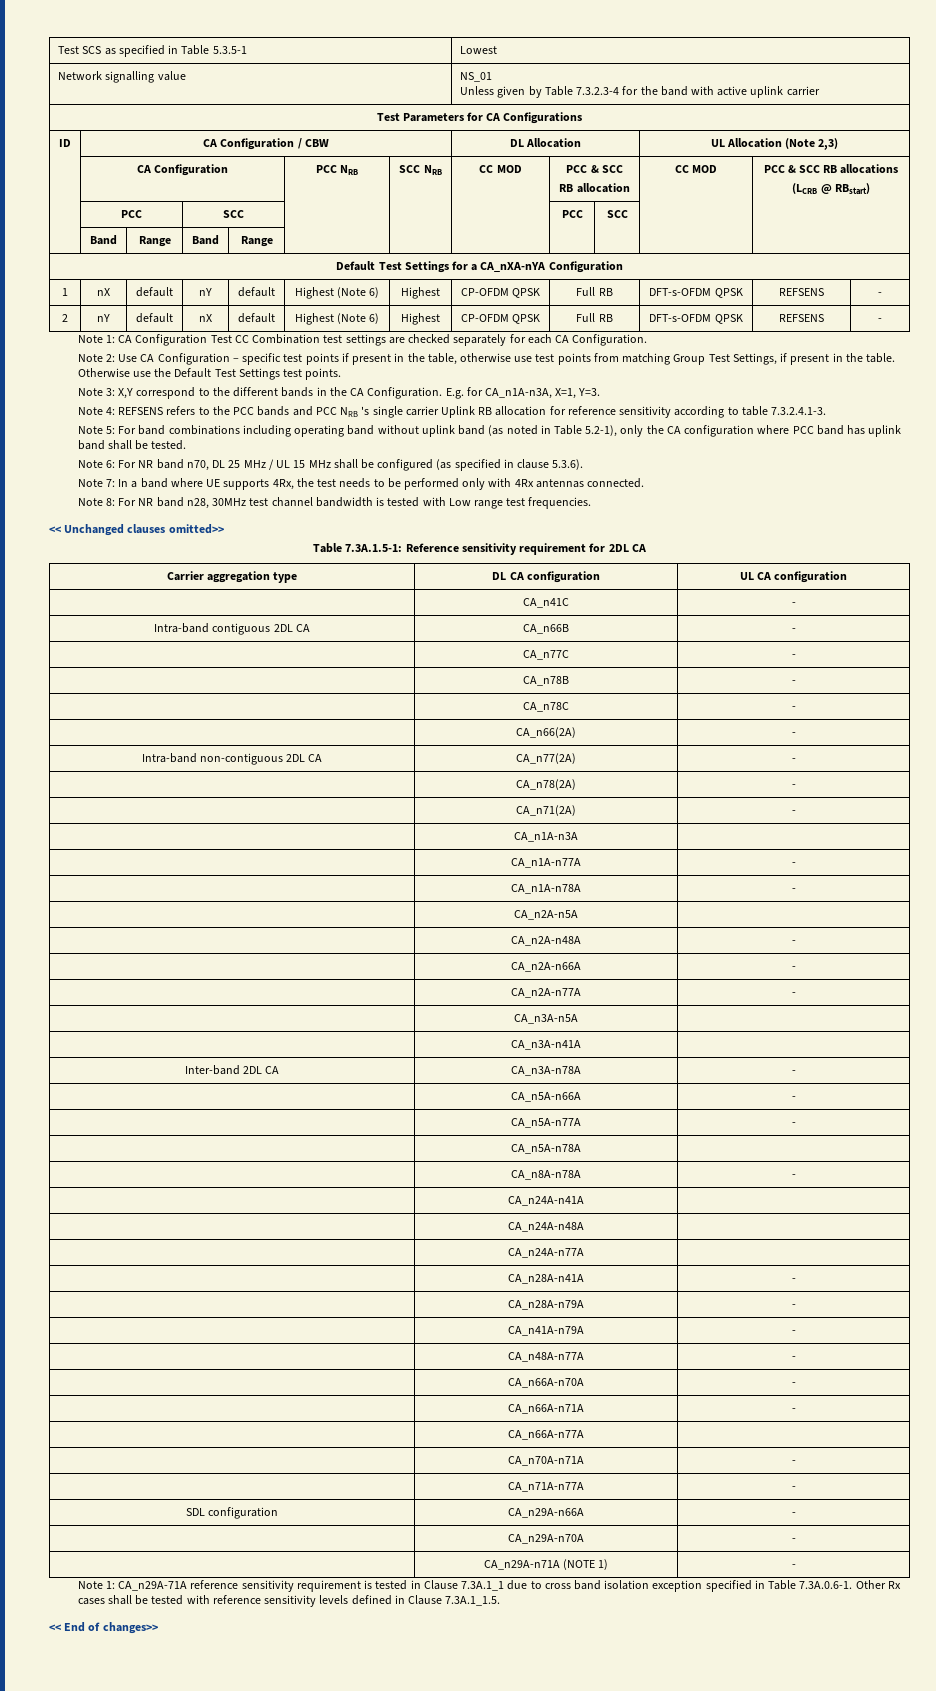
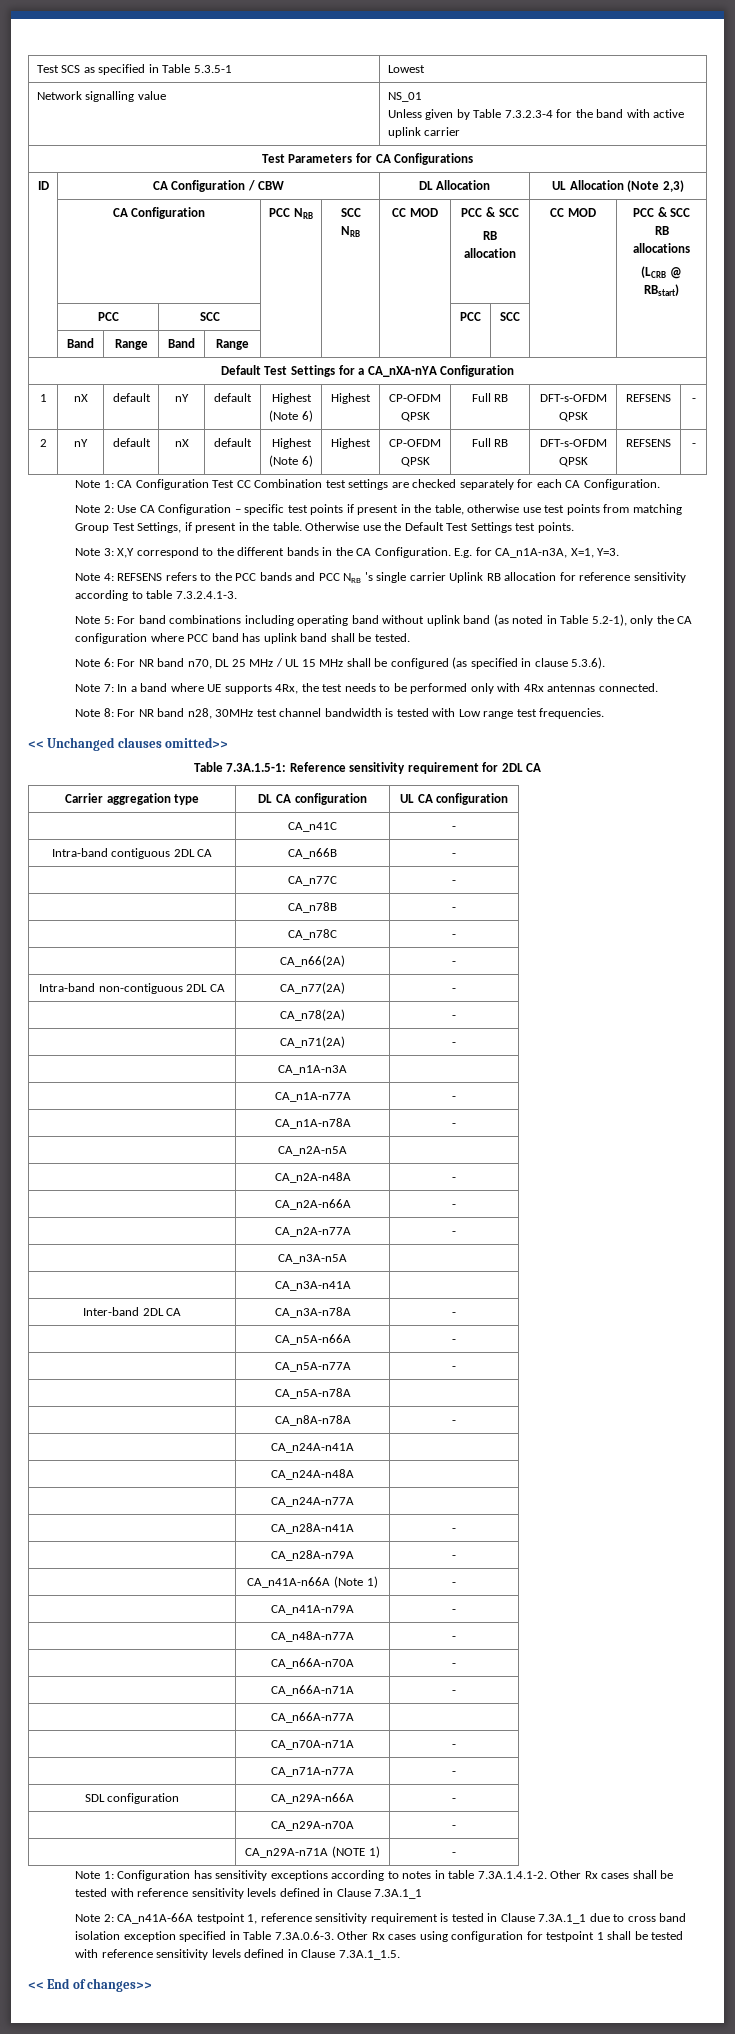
(796, 1306) none -> [247,1576,378,1588] [452,1582,456,1586] // | CA_n41A-n66A (Note 1) | -
[118,1581,188,1591] CA_n29A-71A -> [117,1870,674,1881] [74,1888,423,1899] [74,1913,258,1924] Configuration has sensitivity exceptions according to notes in table 7.3A.1.4.1-2. Other Rx cases shall be tested with reference sensitivity levels defined in Clause 7.3A.1_1 // Note 2: CA_n41A-66A testpoint 1,
[799,1580,901,1589] [77,1598,105,1605] 7.3A.0.6-1. Other Rx cases -> [274,1931,604,1942] 7.3A.0.6-3. Other Rx cases using configuration for testpoint 1

